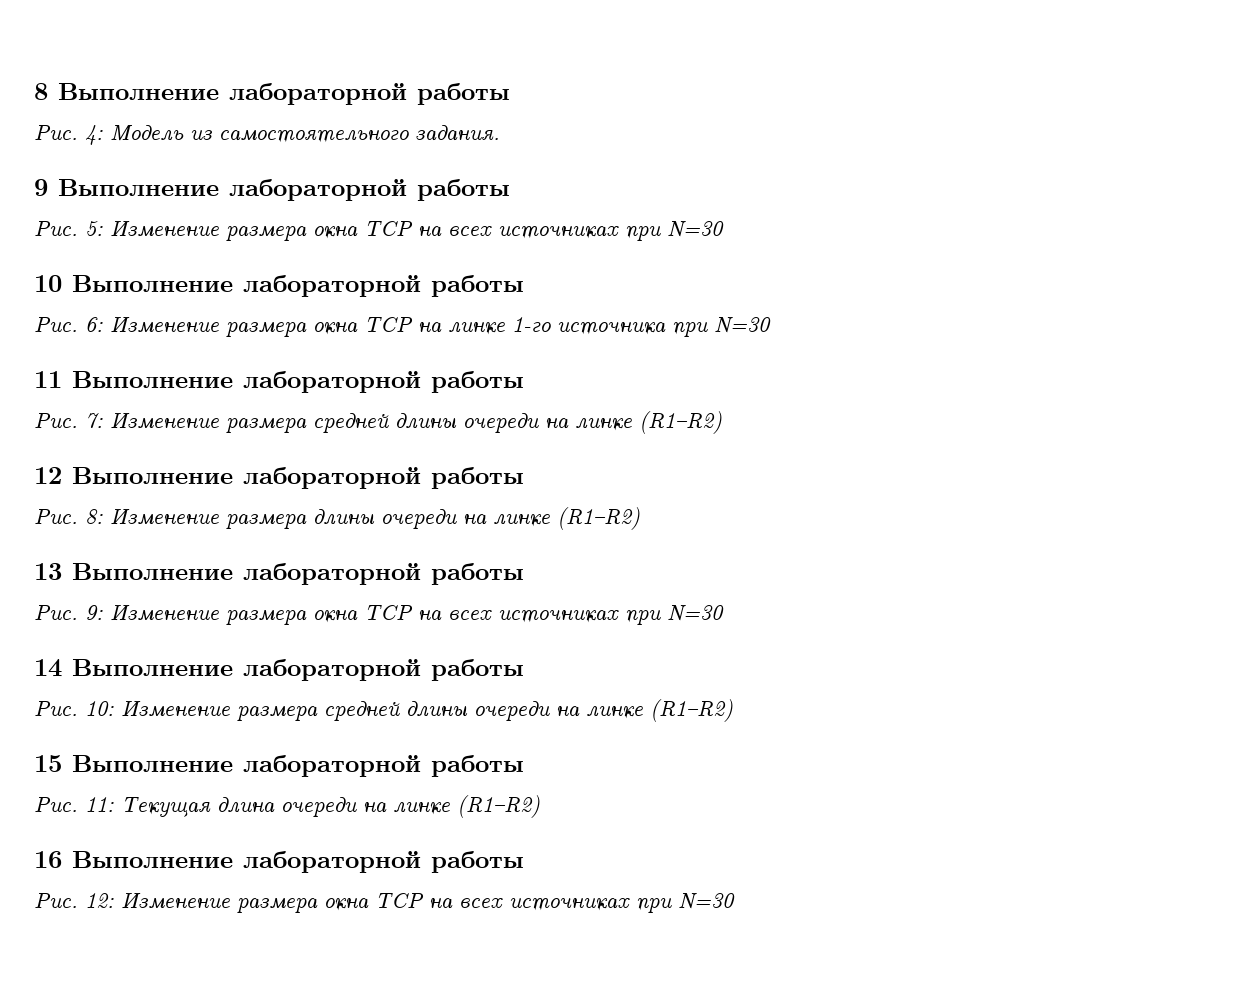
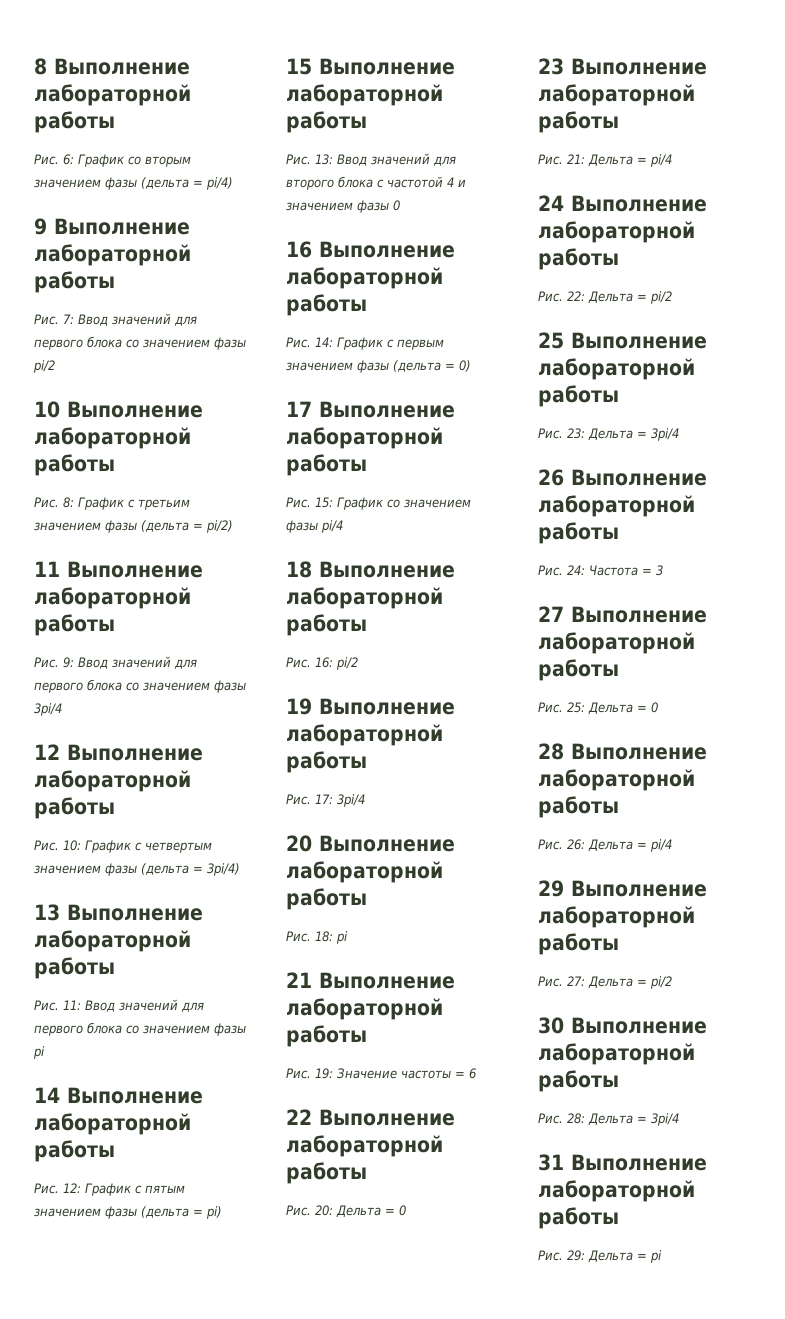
[85,125,500,145] 4: Модель из самостоятельного задания. -> [63,154,191,167] [34,177,233,190] 6: График со вторым значением фазы (дельта = pi/4)
[85,221,724,242] 5: Изменение размера окна TCP на всех источниках при N=30 -> [63,313,197,326] [34,336,246,350] [33,360,55,373] 7: Ввод значений для первого блока со значением фазы pi/2
[85,317,771,338] 6: Изменение размера окна TCP на линке 1-го источника при N=30 -> [63,497,190,510] [34,520,233,533] 8: График с третьим значением фазы (дельта = pi/2)
[85,411,722,434] 7: Изменение размера средней длины очереди на линке (R1–R2) -> [63,656,197,669] [34,679,246,693] [34,703,62,716] 9: Ввод значений для первого блока со значением фазы 3pi/4
[85,507,640,530] 8: Изменение размера длины очереди на линке (R1–R2) -> [63,840,212,853] [34,863,240,876] 10: График с четвертым значением фазы (дельта = 3pi/4)
[85,605,724,626] 9: Изменение размера окна TCP на всех источниках при N=30 -> [63,999,204,1012] [34,1022,246,1036] [33,1046,45,1059] 11: Ввод значений для первого блока со значением фазы pi
[85,699,733,722] 10: Изменение размера средней длины очереди на линке (R1–R2) -> [63,1183,185,1196] [34,1206,222,1219] 12: График с пятым значением фазы (дельта = pi)
[85,795,540,818] 11: Текущая длина очереди на линке (R1–R2) -> [315,153,456,166] [286,176,466,190] [286,200,400,213] 13: Ввод значений для второго блока с частотой 4 и значением фазы 0
[85,893,735,914] 12: Изменение размера окна TCP на всех источниках при N=30 -> [315,337,444,350] [286,360,471,373] [286,401,455,418] [286,427,443,449] [286,454,367,476] [286,497,471,510] [286,520,343,533] [286,561,455,578] [286,587,443,609] [286,614,367,636] [286,657,358,670] [286,698,455,715] [286,724,443,746] [286,751,367,773] [286,794,365,807] [286,835,455,852] [286,861,443,883] [286,888,367,910] [286,931,348,944] [286,972,455,989] [286,998,443,1020] [286,1025,367,1047] [286,1068,476,1079] [286,1109,455,1126] [286,1135,443,1157] [286,1162,367,1184] [286,1205,406,1218] [538,58,707,75] [538,84,695,106] [538,111,619,133] [538,154,672,167] [538,195,707,212] [538,221,695,243] [538,248,619,270] [538,291,672,304] [538,332,707,349] [538,358,695,380] [538,385,619,407] [538,428,679,441] [538,469,707,486] [538,495,695,517] [538,522,619,544] [538,565,663,576] [538,606,707,623] [538,632,695,654] [538,659,619,681] [538,702,658,715] [538,743,707,760] [538,769,695,791] [538,796,619,818] [538,839,672,852] [538,880,707,897] [538,906,695,928] [538,933,619,955] [538,976,672,989] [538,1017,707,1034] [538,1043,695,1065] [538,1070,619,1092] [538,1113,679,1126] [538,1154,707,1171] [538,1180,695,1202] [538,1207,619,1229] [538,1250,662,1263] 14: График с первым значением фазы (дельта = 0) // 17 Выполнение лабораторной работы // Рис. 15: График со значением фазы pi/4 // 18 Выполнение лабораторной работы // Рис. 16: pi/2 // 19 Выполнение лабораторной работы // Рис. 17: 3pi/4 // 20 Выполнение лабораторной работы // Рис. 18: pi // 21 Выполнение лабораторной работы // Рис. 19: Значение частоты = 6 // 22 Выполнение лабораторной работы // Рис. 20: Дельта = 0 // 23 Выполнение лабораторной работы // Рис. 21: Дельта = pi/4 // 24 Выполнение лабораторной работы // Рис. 22: Дельта = pi/2 // 25 Выполнение лабораторной работы // Рис. 23: Дельта = 3pi/4 // 26 Выполнение лабораторной работы // Рис. 24: Частота = 3 // 27 Выполнение лабораторной работы // Рис. 25: Дельта = 0 // 28 Выполнение лабораторной работы // Рис. 26: Дельта = pi/4 // 29 Выполнение лабораторной работы // Рис. 27: Дельта = pi/2 // 30 Выполнение лабораторной работы // Рис. 28: Дельта = 3pi/4 // 31 Выполнение лабораторной работы // Рис. 29: Дельта = pi

